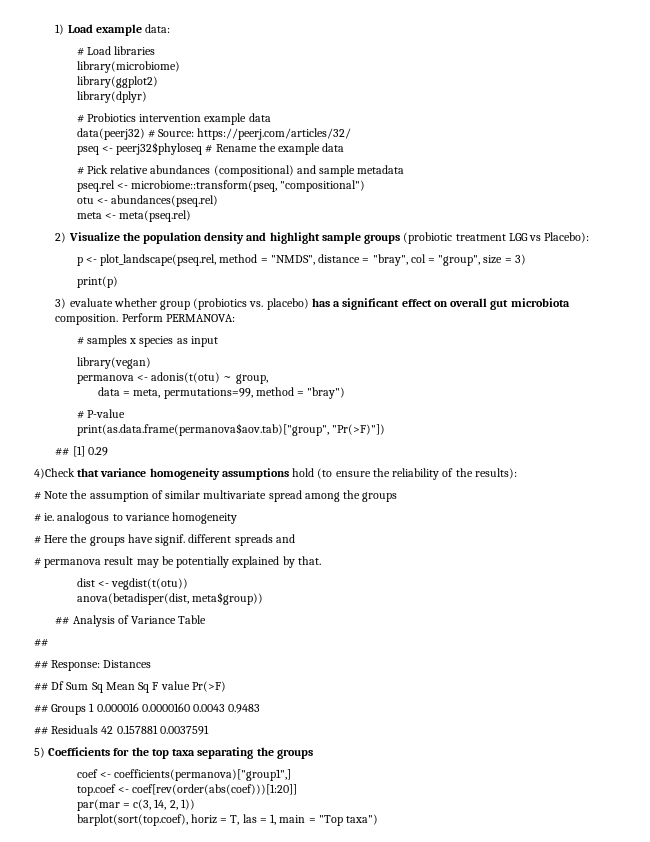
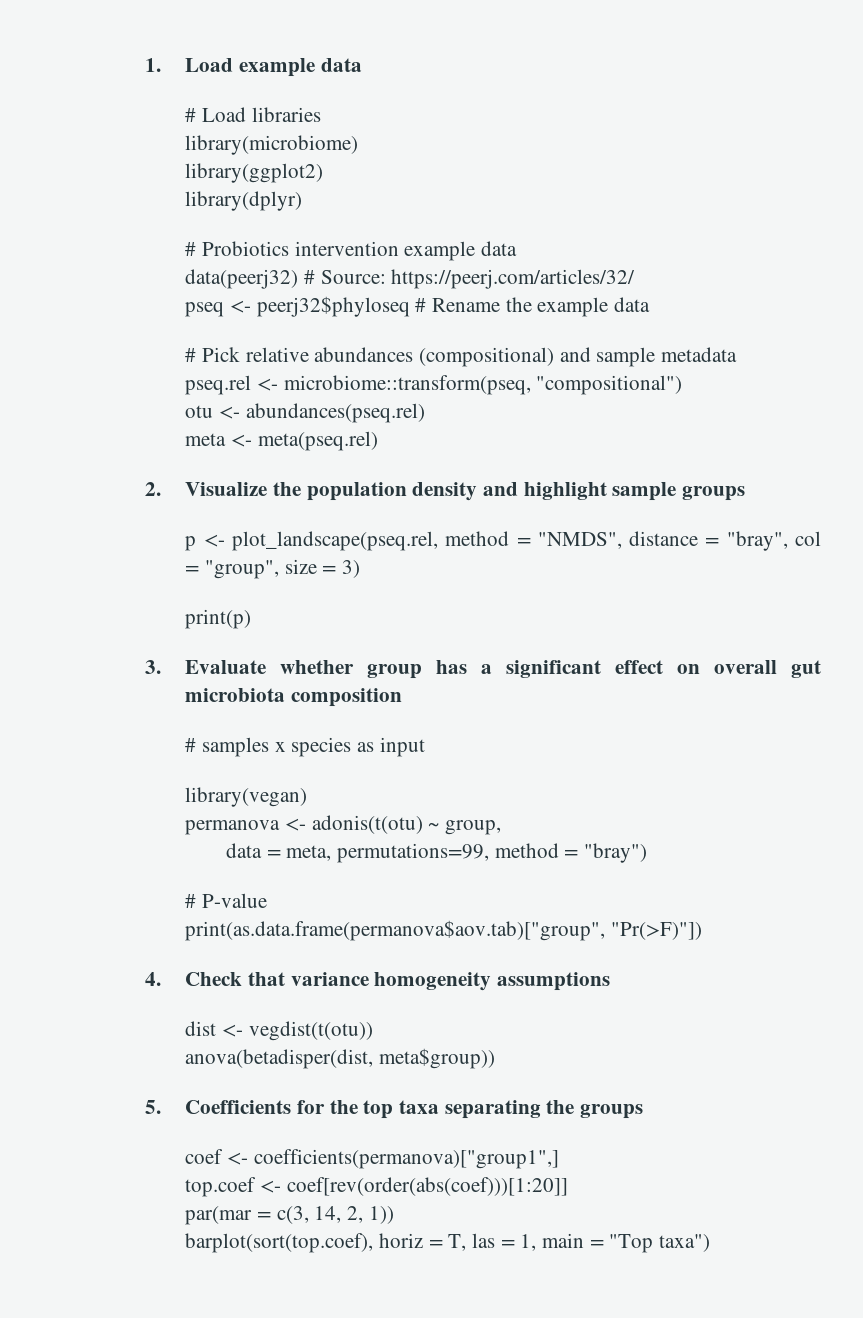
[55,24,65,35] 1) -> [144,58,161,72] 1.
[145,24,171,33] data: -> [320,58,362,72] data
[55,232,67,243] 2) -> [144,482,161,496] 2.
[403,232,590,244] (probiotic treatment LGG vs Placebo): -> (746, 493) none
[55,298,309,310] 3) evaluate whether group (probiotics vs. placebo) -> [144,660,423,679] 3. Evaluate whether group
[55,313,235,325] composition. Perform PERMANOVA: -> [290,688,402,707] composition
[55,446,108,457] [34,468,75,479] ## [1] 0.29 // 4)Check -> [144,972,243,986] 4. Check
[292,468,517,480] [34,490,398,502] [34,512,238,524] [34,534,295,546] [34,556,321,568] hold (to ensure the reliability of the results): // # Note the assumption of similar multivariate spread among the groups // # ie. analogous to variance homogeneity // # Here the groups have signif. different spreads and // # permanova result may be potentially explained by that. -> (611, 981) none
[55,615,207,627] [34,638,48,647] [34,660,152,671] [34,681,226,693] [34,703,261,715] [34,725,209,735] [34,747,45,758] ## Analysis of Variance Table // ## // ## Response: Distances // ## Df Sum Sq Mean Sq F value Pr(>F) // ## Groups 1 0.000016 0.0000160 0.0043 0.9483 // ## Residuals 42 0.157881 0.0037591 // 5) -> [144,1100,161,1114] 5.

